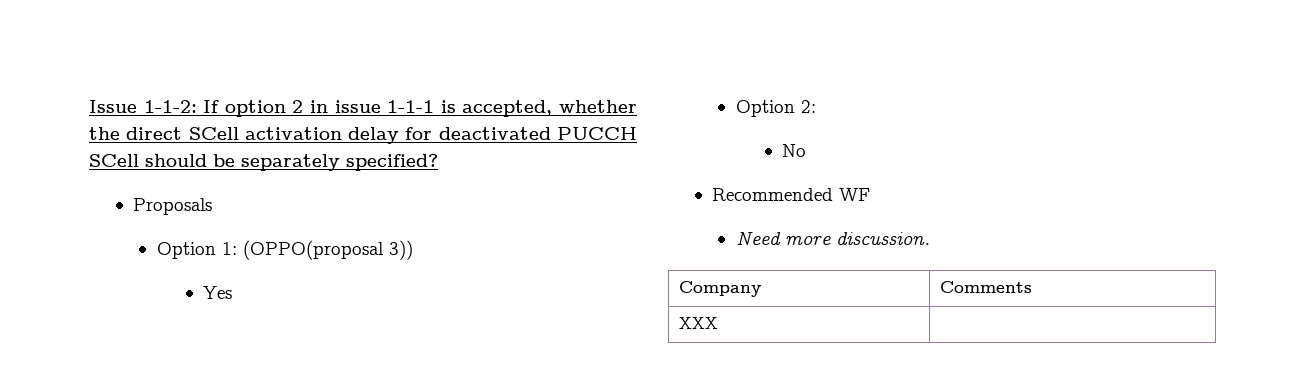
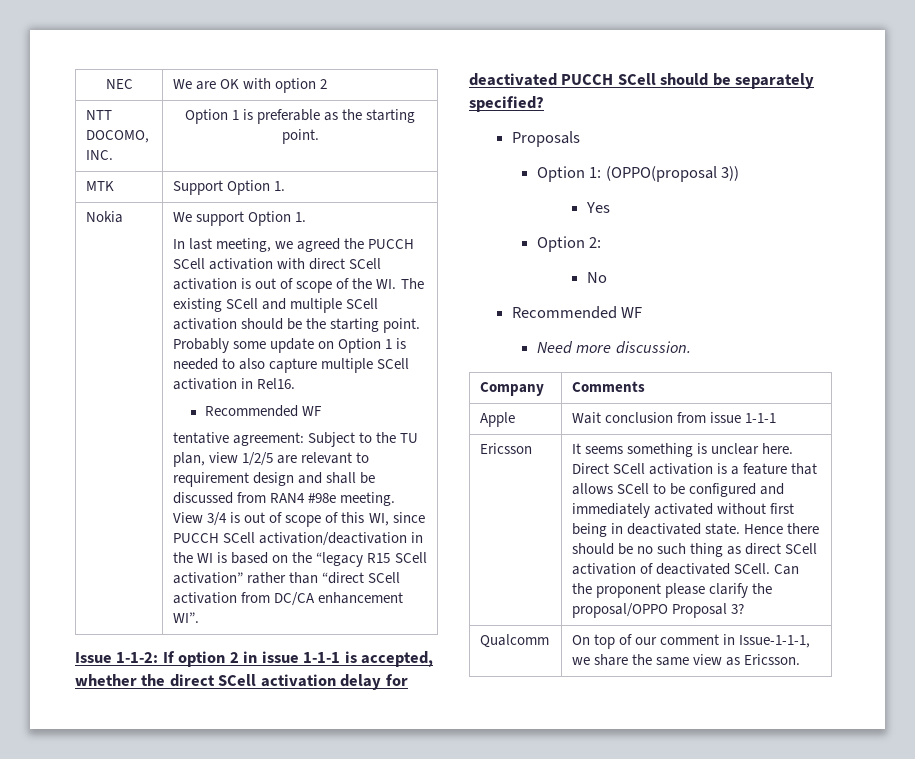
(89, 106) none -> [105,79,133,89] [173,78,328,93] [86,110,113,120] [86,130,150,143] [86,150,114,160] [184,109,416,124] [281,129,319,144] [86,181,115,191] [173,180,286,195] [86,211,124,223] [173,211,307,226] [173,238,415,252] [173,258,382,270] [173,278,424,293] [173,298,379,313] [173,318,421,333] [173,338,407,353] [173,358,410,373] [173,378,296,390] [204,405,322,417] [173,432,419,447] [173,452,370,467] [173,472,376,487] [173,492,396,506] [173,512,425,527] [173,532,424,546] [173,552,427,567] [173,572,401,584] [173,592,404,606] [173,612,200,623] NEC | We are OK with option 2 // NTT DOCOMO, INC. | Option 1 is preferable as the starting point. // MTK | Support Option 1. // Nokia | We support Option 1. // In last meeting, we agreed the PUCCH SCell activation with direct SCell activation is out of scope of the WI. The existing SCell and multiple SCell activation should be the starting point. Probably some update on Option 1 is needed to also capture multiple SCell activation in Rel16. // Recommended WF // tentative agreement: Subject to the TU plan, view 1/2/5 are relevant to requirement design and shall be discussed from RAN4 #98e meeting. View 3/4 is out of scope of this WI, since PUCCH SCell activation/deactivation in the WI is based on the “legacy R15 SCell activation” rather than “direct SCell activation from DC/CA enhancement WI”. //
[679,317,719,329] XXX | -> [480,412,516,427] [572,412,777,424] [480,443,533,454] [572,443,794,457] [572,463,818,475] [572,483,785,497] [572,503,795,518] [572,523,820,537] [572,543,818,557] [572,563,800,575] [572,583,773,598] [572,603,745,618] [480,634,550,648] [572,634,811,649] [572,654,801,666] Apple | Wait conclusion from issue 1-1-1 // Ericsson | It seems something is unclear here. Direct SCell activation is a feature that allows SCell to be configured and immediately activated without first being in deactivated state. Hence there should be no such thing as direct SCell activation of deactivated SCell. Can the proponent please clarify the proposal/OPPO Proposal 3? // Qualcomm | On top of our comment in Issue-1-1-1, we share the same view as Ericsson.

